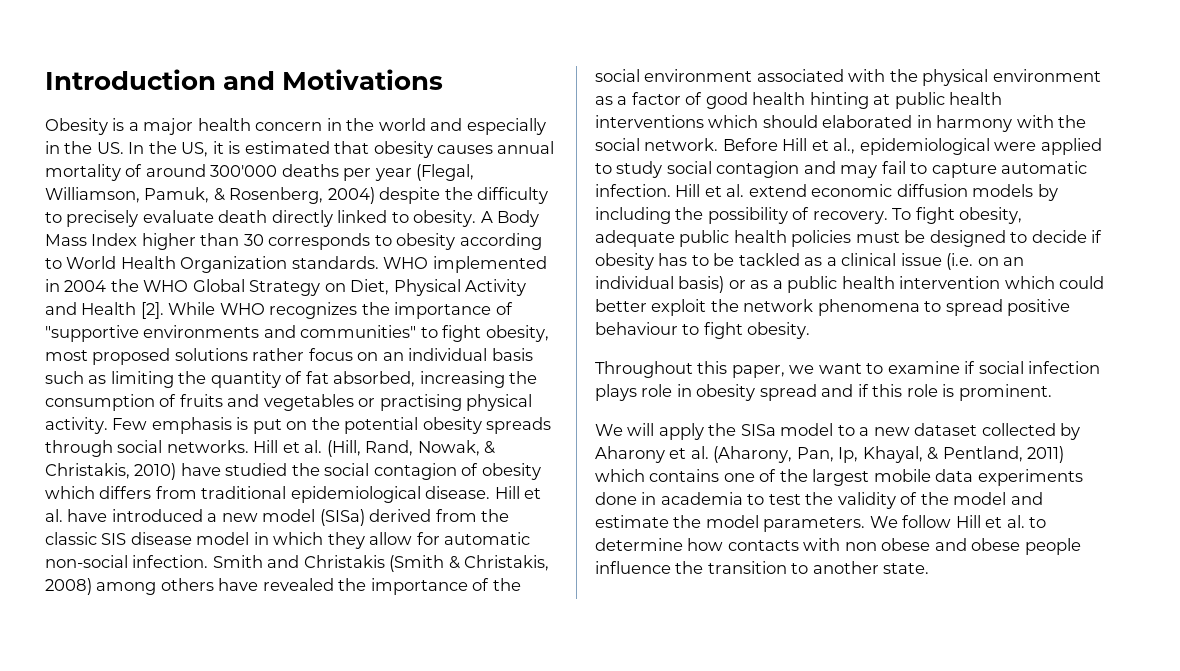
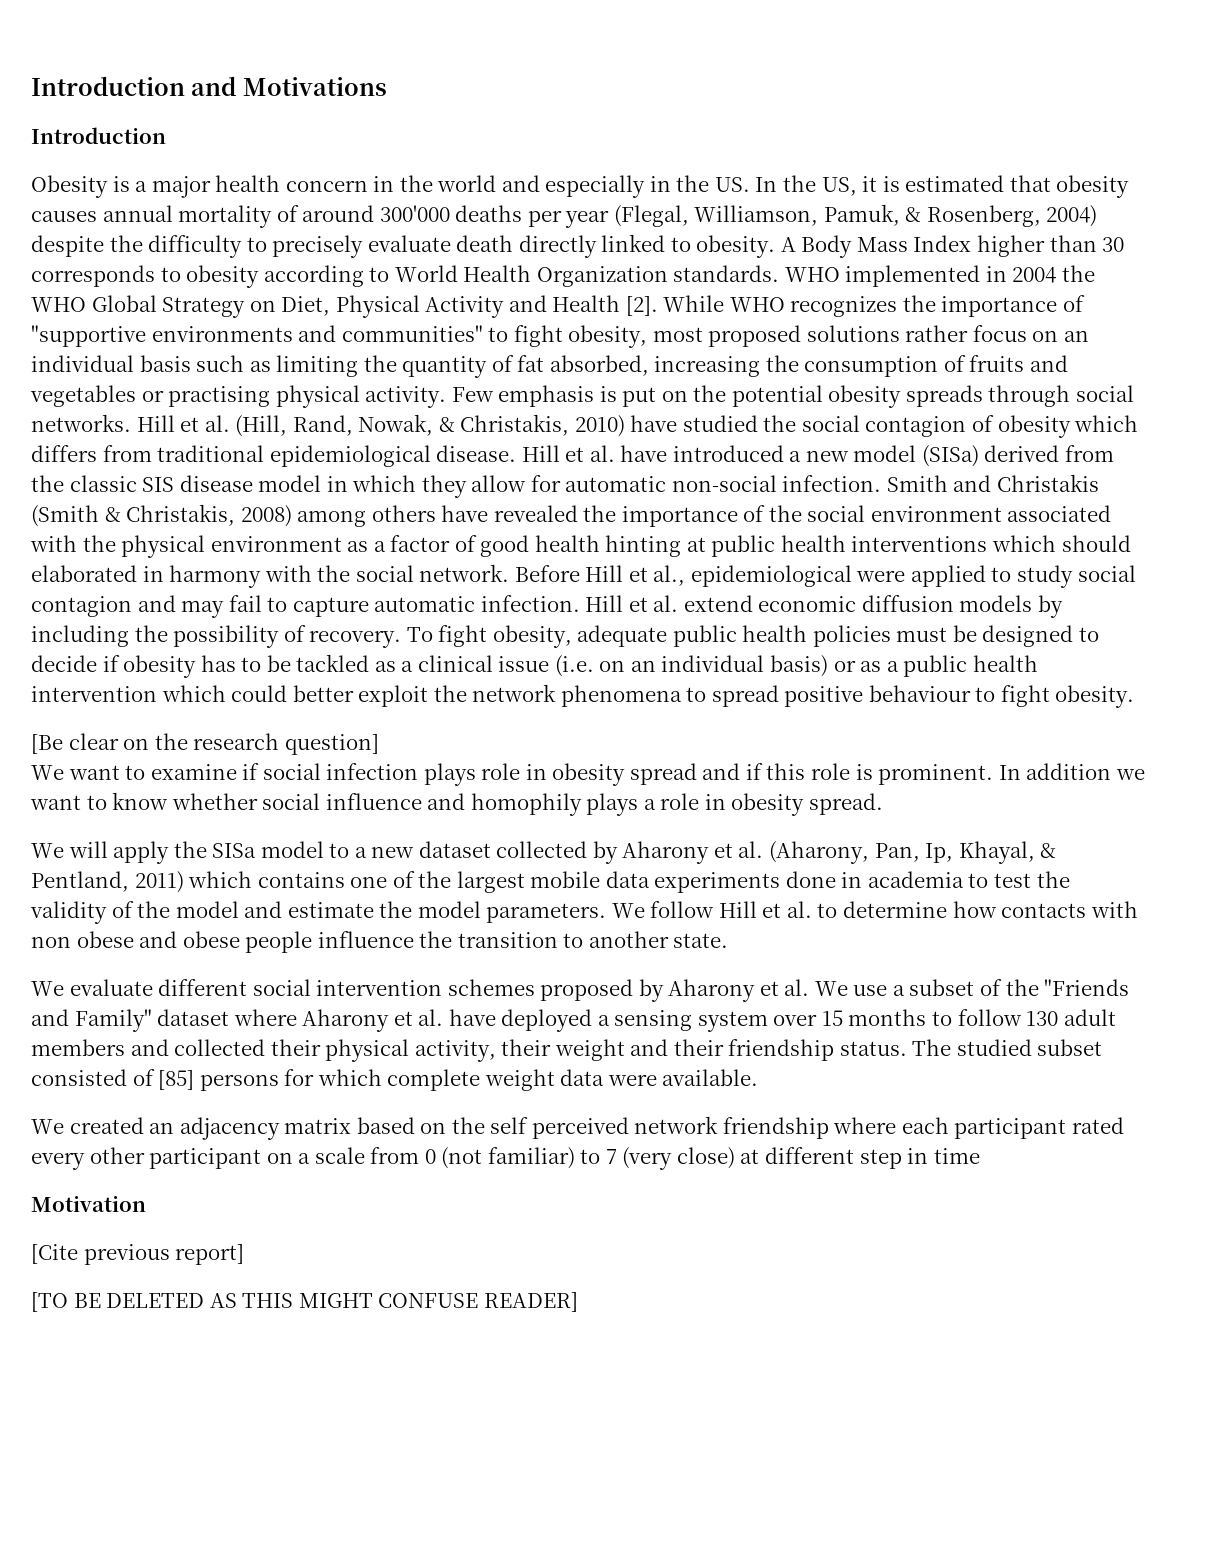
(444, 79) none -> [31,127,166,144] // Introduction
[595,361,815,378] Throughout this paper, we -> [31,733,379,755] [31,765,64,780] [Be clear on the research question] // We
(1052, 392) none -> [998,763,1145,780] [30,792,883,816] In addition we want to know whether social influence and homophily plays a role in obesity spread.
(930, 568) none -> [31,979,1130,1002] [31,1009,1116,1032] [31,1039,1103,1062] [31,1069,759,1091] [31,1116,1125,1140] [31,1147,980,1170] [31,1196,146,1212] [31,1244,245,1265] [31,1292,578,1312] // We evaluate different social intervention schemes proposed by Aharony et al. We use a subset of the "Friends and Family" dataset where Aharony et al. have deployed a sensing system over 15 months to follow 130 adult members and collected their physical activity, their weight and their friendship status. The studied subset consisted of [85] persons for which complete weight data were available. // We created an adjacency matrix based on the self perceived network friendship where each participant rated every other participant on a scale from 0 (not familiar) to 7 (very close) at different step in time // Motivation // [Cite previous report] // [TO BE DELETED AS THIS MIGHT CONFUSE READER]

